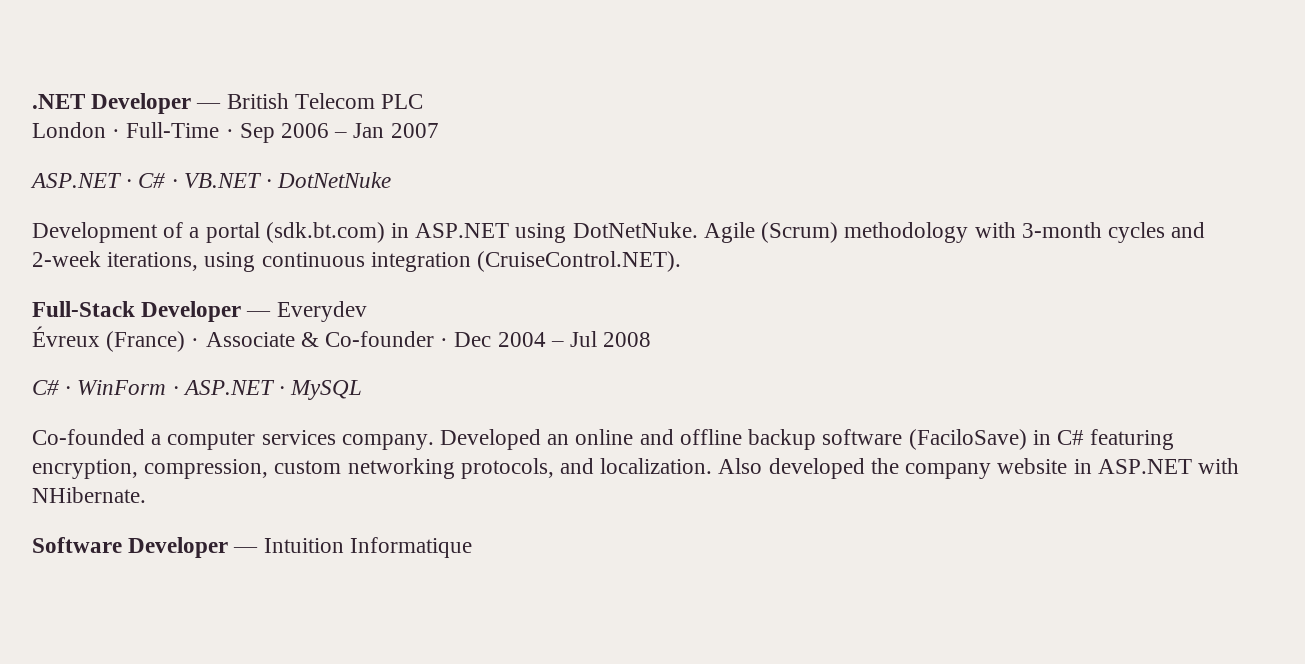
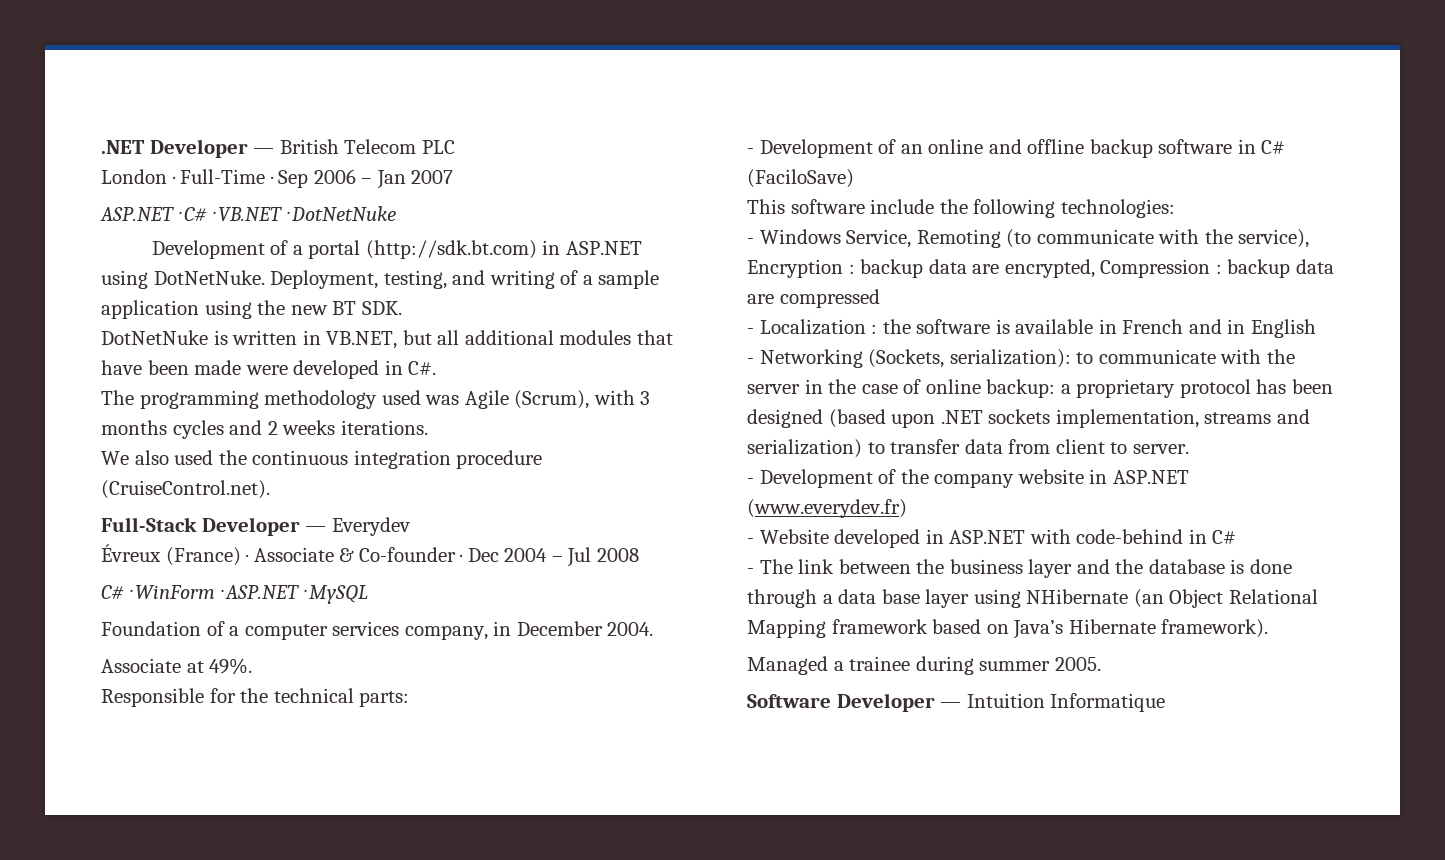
[265,222,385,243] (sdk.bt.com) -> [365,240,537,259] (http://sdk.bt.com)
[703,222,1206,243] [32,251,682,272] Agile (Scrum) methodology with 3-month cycles and 2-week iterations, using continuous integration (CruiseControl.NET). -> [270,270,660,289] [101,300,402,319] [101,330,673,349] [101,360,437,379] [101,390,651,409] [101,420,428,439] [101,450,543,469] [101,480,270,499] Deployment, testing, and writing of a sample application using the new BT SDK. // DotNetNuke is written in VB.NET, but all additional modules that have been made were developed in C#. // The programming methodology used was Agile (Scrum), with 3 months cycles and 2 weeks iterations. // We also used the continuous integration procedure (CruiseControl.net).
[32,429,145,445] Co-founded -> [101,621,225,636] Foundation of
[341,429,542,450] company. Developed -> [404,621,654,640] [101,658,253,675] [101,688,410,707] [747,139,897,158] company, in December 2004. // Associate at 49%. // Responsible for the technical parts: // - Development of
[908,429,1175,450] [32,458,865,479] (FaciloSave) in C# featuring encryption, compression, custom networking protocols, and localization. Also developed -> [1237,139,1286,154] [747,169,854,188] [747,199,1175,218] [747,229,1310,248] [747,259,1334,278] [747,289,880,308] [747,319,1316,338] [747,349,1295,368] [747,379,1333,398] [747,409,1310,428] [747,439,1189,458] [747,469,897,488] in C# (FaciloSave) // This software include the following technologies: // - Windows Service, Remoting (to communicate with the service), Encryption : backup data are encrypted, Compression : backup data are compressed // - Localization : the software is available in French and in English // - Networking (Sockets, serialization): to communicate with the server in the case of online backup: a proprietary protocol has been designed (based upon .NET sockets implementation, streams and serialization) to transfer data from client to server. // - Development of
[1197,458,1239,474] [32,487,146,503] with NHibernate. -> [747,499,907,518] [747,529,1237,548] [747,559,1292,578] [747,589,1318,608] [747,619,1269,639] [747,656,1101,675] (www.everydev.fr) // - Website developed in ASP.NET with code-behind in C# // - The link between the business layer and the database is done through a data base layer using NHibernate (an Object Relational Mapping framework based on Java’s Hibernate framework). // Managed a trainee during summer 2005.

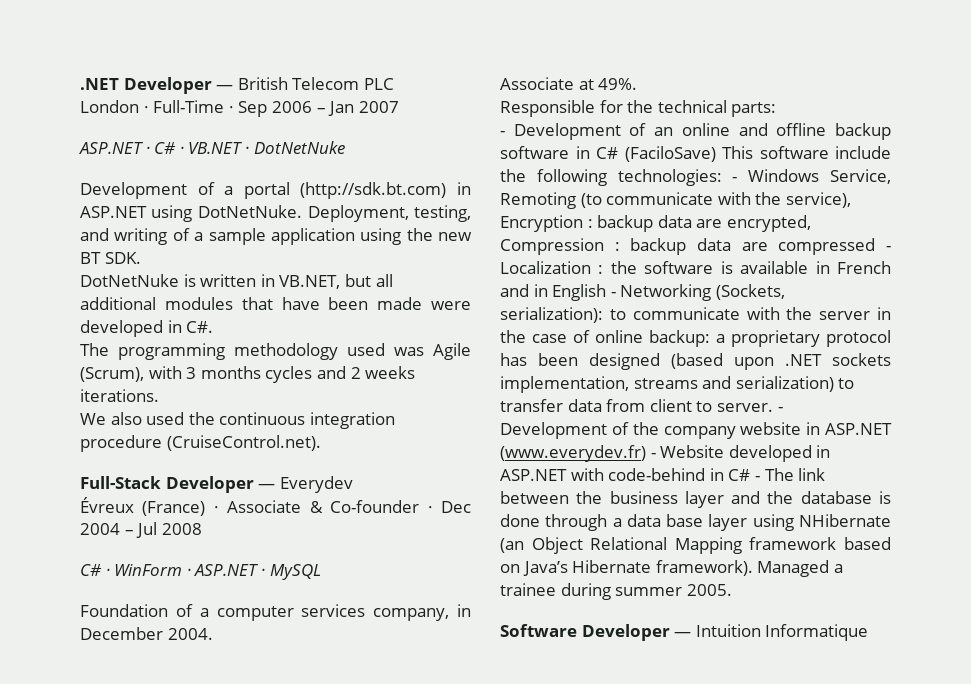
(854, 178) // -> (716, 154) none
(1175, 208) // -> (722, 177) none
(880, 298) // -> (876, 246) none
(1316, 328) // -> (607, 292) none
(1189, 449) // -> (773, 407) none
(907, 508) // -> (646, 453) none
(1237, 537) // -> (751, 475) none
(1269, 628) // -> (753, 568) none

